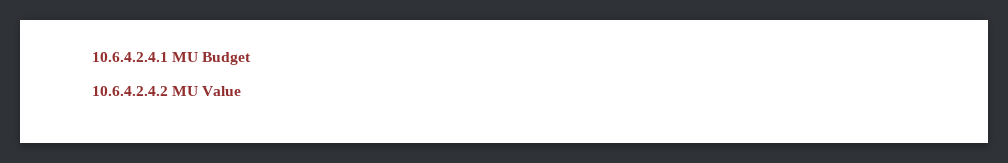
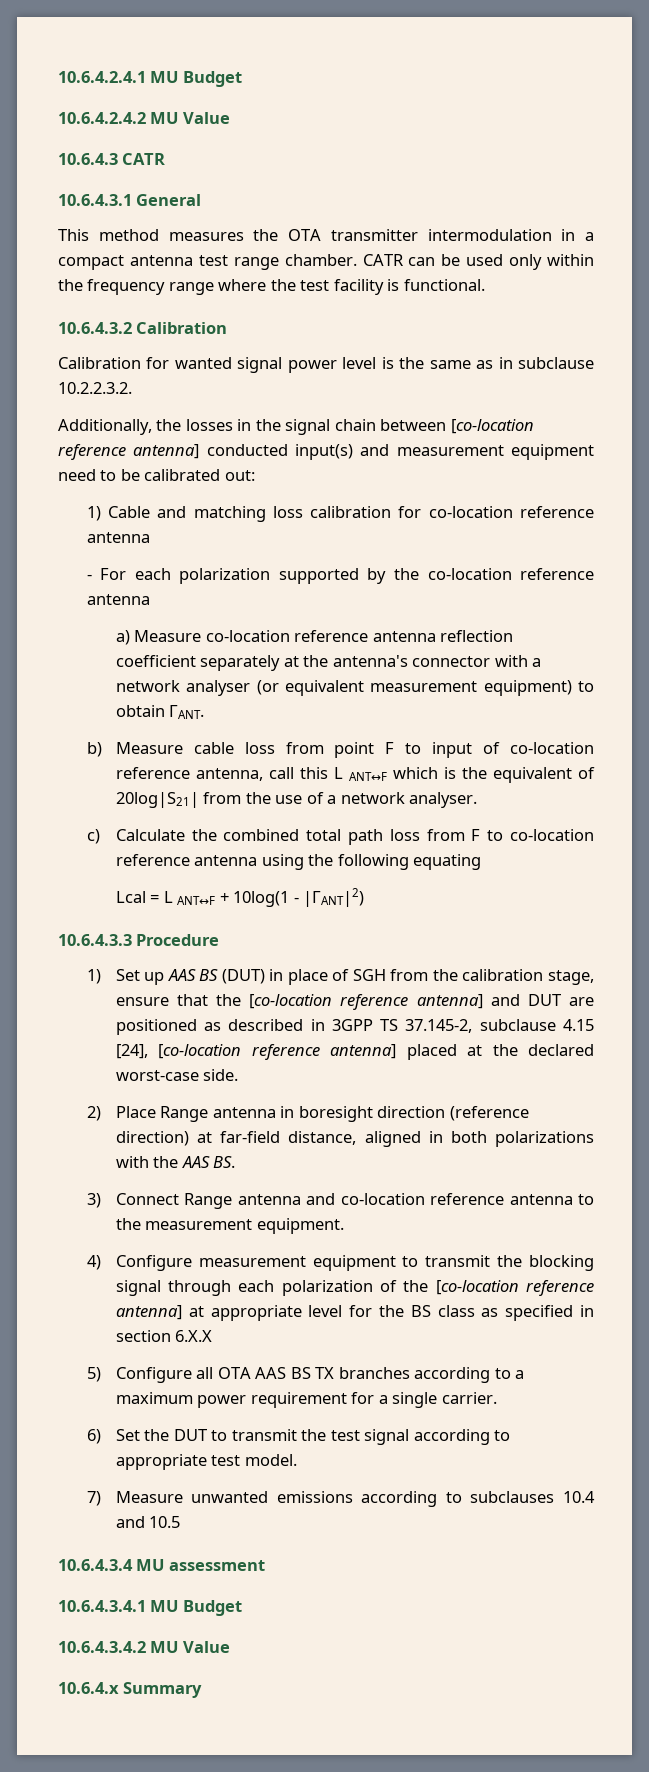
(242, 91) none -> [58,153,166,165] [58,194,202,206] [58,229,594,241] [58,254,594,270] [58,279,485,295] [58,322,228,334] [58,357,594,373] [58,382,132,394] [58,419,534,435] [58,444,594,460] [58,469,255,481] [86,506,594,522] [86,532,150,543] [86,568,594,584] [86,594,150,605] [115,630,514,645] [115,655,542,671] [115,680,594,696] [115,705,205,719] [86,742,595,758] [115,767,595,783] [115,792,478,808] [86,829,594,845] [115,854,482,870] [115,888,365,907] [58,934,220,946] [86,969,594,985] [115,994,595,1010] [115,1019,595,1035] [115,1044,594,1060] [115,1069,239,1081] [86,1106,529,1122] [115,1131,594,1147] [115,1156,236,1168] [86,1193,594,1209] [115,1218,344,1234] [86,1255,594,1271] [115,1280,595,1296] [115,1305,594,1321] [115,1330,213,1342] [86,1367,524,1383] [115,1392,497,1408] [86,1429,510,1445] [115,1454,297,1470] [86,1491,595,1507] [115,1516,181,1528] [58,1559,265,1571] [58,1600,242,1616] [58,1641,230,1653] [58,1682,203,1698] // 10.6.4.3 CATR // 10.6.4.3.1 General // This method measures the OTA transmitter intermodulation in a compact antenna test range chamber. CATR can be used only within the frequency range where the test facility is functional. // 10.6.4.3.2 Calibration // Calibration for wanted signal power level is the same as in subclause 10.2.2.3.2. // Additionally, the losses in the signal chain between [co-location reference antenna] conducted input(s) and measurement equipment need to be calibrated out: // 1) Cable and matching loss calibration for co-location reference antenna // - For each polarization supported by the co-location reference antenna // a) Measure co-location reference antenna reflection coefficient separately at the antenna's connector with a network analyser (or equivalent measurement equipment) to obtain ΓANT. // b) Measure cable loss from point F to input of co-location reference antenna, call this L ANT↔F which is the equivalent of 20log|S21| from the use of a network analyser. // c) Calculate the combined total path loss from F to co-location reference antenna using the following equating // Lcal = L ANT↔F + 10log(1 - |ΓANT|2) // 10.6.4.3.3 Procedure // 1) Set up AAS BS (DUT) in place of SGH from the calibration stage, ensure that the [co-location reference antenna] and DUT are positioned as described in 3GPP TS 37.145-2, subclause 4.15 [24], [co-location reference antenna] placed at the declared worst-case side. // 2) Place Range antenna in boresight direction (reference direction) at far-field distance, aligned in both polarizations with the AAS BS. // 3) Connect Range antenna and co-location reference antenna to the measurement equipment. // 4) Configure measurement equipment to transmit the blocking signal through each polarization of the [co-location reference antenna] at appropriate level for the BS class as specified in section 6.X.X // 5) Configure all OTA AAS BS TX branches according to a maximum power requirement for a single carrier. // 6) Set the DUT to transmit the test signal according to appropriate test model. // 7) Measure unwanted emissions according to subclauses 10.4 and 10.5 // 10.6.4.3.4 MU assessment // 10.6.4.3.4.1 MU Budget // 10.6.4.3.4.2 MU Value // 10.6.4.x Summary

